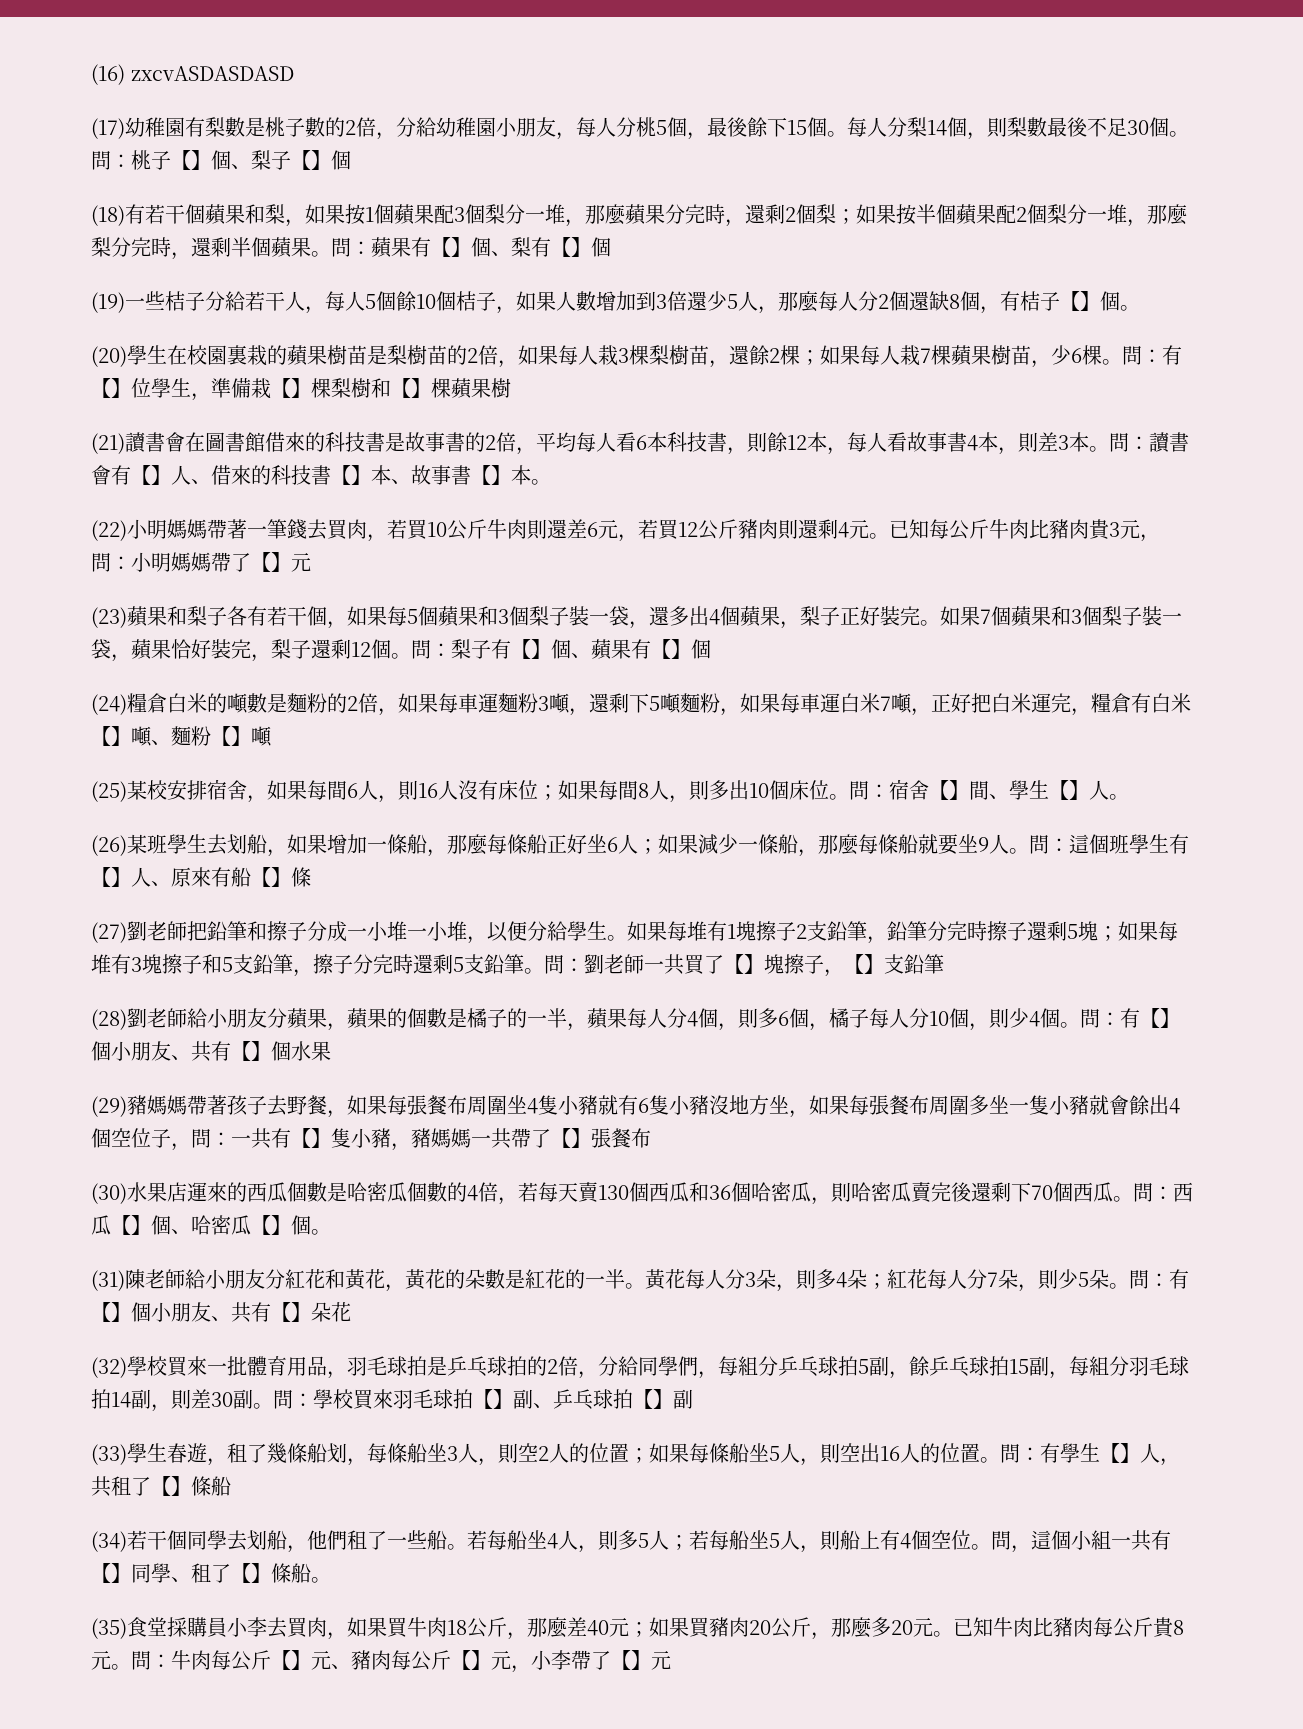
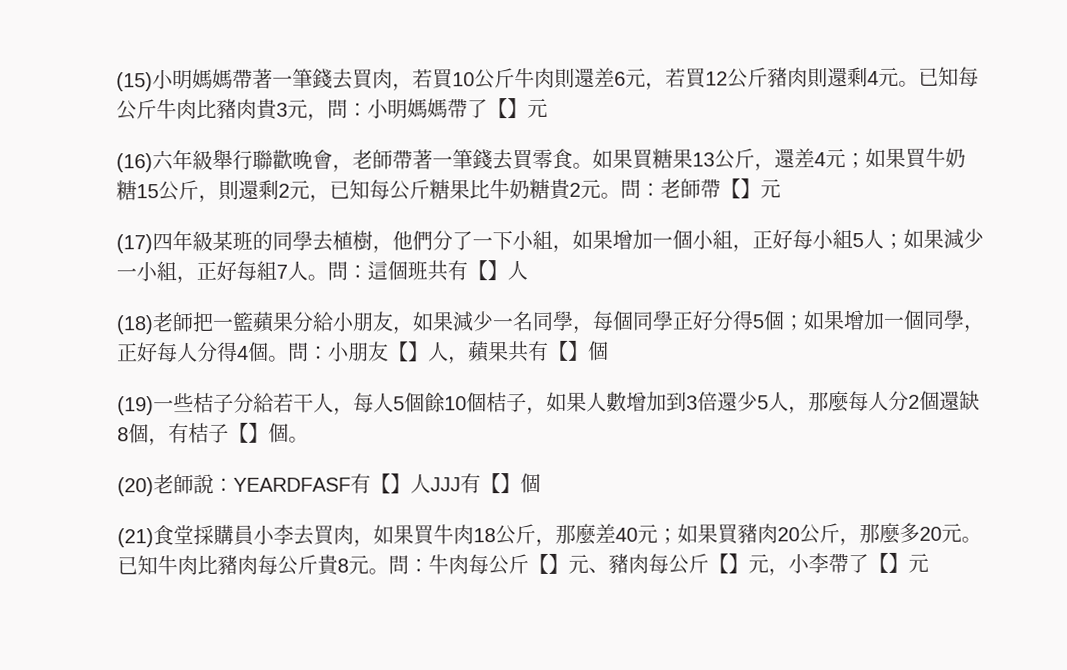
[91,64,294,85] [91,117,1190,140] [91,150,352,170] [91,204,1188,227] [91,237,612,260] [91,291,1141,314] [91,345,1183,368] [91,378,512,401] [91,432,1190,455] [91,465,552,485] [91,520,128,541] (16) zxcvASDASDASD // (17)幼稚園有梨數是桃子數的2倍，分給幼稚園小朋友，每人分桃5個，最後餘下15個。每人分梨14個，則梨數最後不足30個。問：桃子【】個、梨子【】個 // (18)有若干個蘋果和梨，如果按1個蘋果配3個梨分一堆，那麼蘋果分完時，還剩2個梨；如果按半個蘋果配2個梨分一堆，那麼梨分完時，還剩半個蘋果。問：蘋果有【】個、梨有【】個 // (19)一些桔子分給若干人，每人5個餘10個桔子，如果人數增加到3倍還少5人，那麼每人分2個還缺8個，有桔子【】個。 // (20)學生在校園裏栽的蘋果樹苗是梨樹苗的2倍，如果每人栽3棵梨樹苗，還餘2棵；如果每人栽7棵蘋果樹苗，少6棵。問：有【】位學生，準備栽【】棵梨樹和【】棵蘋果樹 // (21)讀書會在圖書館借來的科技書是故事書的2倍，平均每人看6本科技書，則餘12本，每人看故事書4本，則差3本。問：讀書會有【】人、借來的科技書【】本、故事書【】本。 // (22) -> [115,72,153,92] (15)
[91,606,1183,629] [91,639,712,662] [91,693,1192,716] [91,726,273,747] [91,779,1130,803] [91,834,990,857] (23)蘋果和梨子各有若干個，如果每5個蘋果和3個梨子裝一袋，還多出4個蘋果，梨子正好裝完。如果7個蘋果和3個梨子裝一袋，蘋果恰好裝完，梨子還剩12個。問：梨子有【】個、蘋果有【】個 // (24)糧倉白米的噸數是麵粉的2倍，如果每車運麵粉3噸，還剩下5噸麵粉，如果每車運白米7噸，正好把白米運完，糧倉有白米【】噸、麵粉【】噸 // (25)某校安排宿舍，如果每間6人，則16人沒有床位；如果每間8人，則多出10個床位。問：宿舍【】間、學生【】人。 // (26)某班學生去划船，如果增加一條船，那麼每條船正好坐6人；如果減少一條船，那麼每條船就要坐9 -> [115,147,966,173] [115,178,781,203] [115,228,984,254] [115,260,288,285] (16)六年級舉行聯歡晚會，老師帶著一筆錢去買零食。如果買糖果13公斤，還差4元；如果買牛奶糖15公斤，則還剩2元，已知每公斤糖果比牛奶糖貴2元。問：老師帶【】元 // (17)四年級某班的同學去植樹，他們分了一下小組，如果增加一個小組，正好每小組5人；如果減少一小組，正好每組7
[1129,834,1190,854] [91,867,312,887] [91,921,1179,944] [91,954,945,977] [91,1008,1181,1031] [91,1041,332,1062] [91,1095,1181,1118] [91,1128,652,1151] [91,1182,1194,1205] [91,1215,332,1235] [91,1269,1190,1292] [91,1302,352,1323] [91,1356,1190,1379] [91,1389,694,1412] [91,1443,1181,1466] [91,1476,232,1497] [91,1530,1172,1553] [91,1563,332,1583] [91,1618,128,1639] 學生有【】人、原來有船【】條 // (27)劉老師把鉛筆和擦子分成一小堆一小堆，以便分給學生。如果每堆有1塊擦子2支鉛筆，鉛筆分完時擦子還剩5塊；如果每堆有3塊擦子和5支鉛筆，擦子分完時還剩5支鉛筆。問：劉老師一共買了【】塊擦子，【】支鉛筆 // (28)劉老師給小朋友分蘋果，蘋果的個數是橘子的一半，蘋果每人分4個，則多6個，橘子每人分10個，則少4個。問：有【】個小朋友、共有【】個水果 // (29)豬媽媽帶著孩子去野餐，如果每張餐布周圍坐4隻小豬就有6隻小豬沒地方坐，如果每張餐布周圍多坐一隻小豬就會餘出4個空位子，問：一共有【】隻小豬，豬媽媽一共帶了【】張餐布 // (30)水果店運來的西瓜個數是哈密瓜個數的4倍，若每天賣130個西瓜和36個哈密瓜，則哈密瓜賣完後還剩下70個西瓜。問：西瓜【】個、哈密瓜【】個。 // (31)陳老師給小朋友分紅花和黃花，黃花的朵數是紅花的一半。黃花每人分3朵，則多4朵；紅花每人分7朵，則少5朵。問：有【】個小朋友、共有【】朵花 // (32)學校買來一批體育用品，羽毛球拍是乒乓球拍的2倍，分給同學們，每組分乒乓球拍5副，餘乒乓球拍15副，每組分羽毛球拍14副，則差30副。問：學校買來羽毛球拍【】副、乒乓球拍【】副 // (33)學生春遊，租了幾條船划，每條船坐3人，則空2人的位置；如果每條船坐5人，則空出16人的位置。問：有學生【】人，共租了【】條船 // (34)若干個同學去划船，他們租了一些船。若每船坐4人，則多5人；若每船坐5人，則船上有4個空位。問，這個小組一共有【】同學、租了【】條船。 // (35) -> [426,260,528,282] [115,309,984,335] [116,340,609,365] [116,390,980,416] [116,422,309,447] [116,472,541,497] [116,528,154,548] 共有【】人 // (18)老師把一籃蘋果分給小朋友，如果減少一名同學，每個同學正好分得5個；如果增加一個同學，正好每人分得4個。問：小朋友【】人，蘋果共有【】個 // (19)一些桔子分給若干人，每人5個餘10個桔子，如果人數增加到3倍還少5人，那麼每人分2個還缺8個，有桔子【】個。 // (20)老師說：YEARDFASF有【】人JJJ有【】個 // (21)

